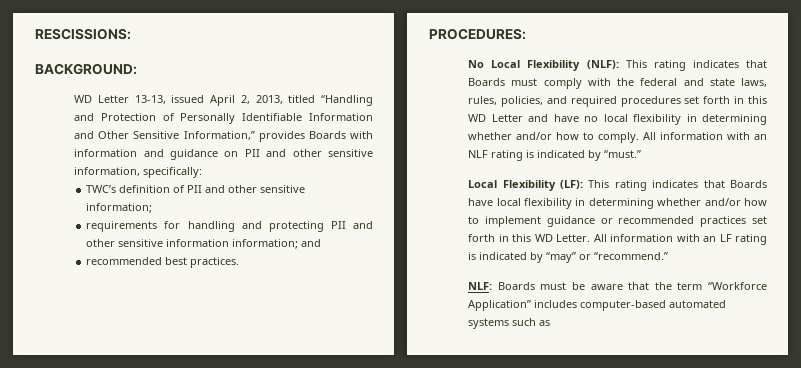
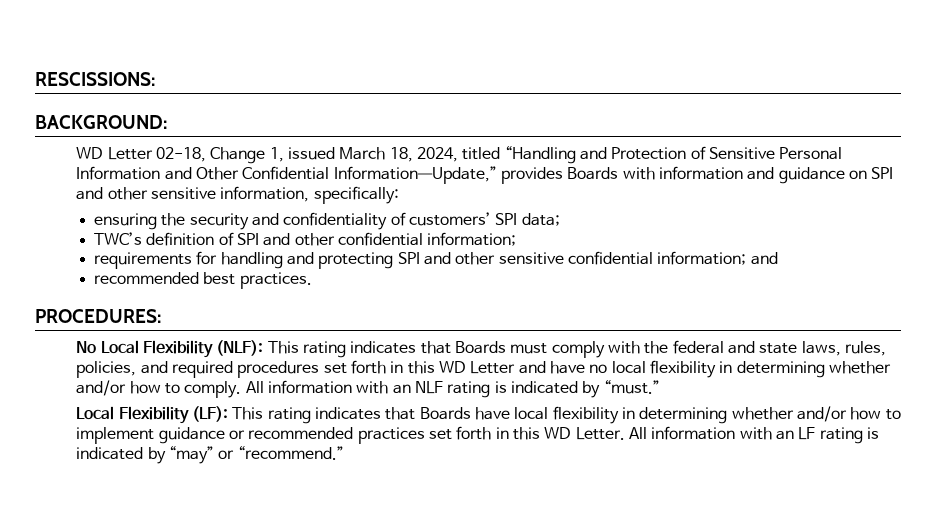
[134,95,283,106] 13-13, issued April 2, 2013, -> [156,147,458,164] 02-18, Change 1, issued March 18, 2024,
[180,113,303,124] Personally Identifiable -> [708,147,843,160] Sensitive Personal
[133,131,255,140] Sensitive Information,” -> [242,166,497,184] Confidential Information—Update,”
[244,149,260,157] PII -> [871,167,894,179] SPI
(203, 172) none -> [94,212,560,230] // ensuring the security and confidentiality of customers’ SPI data;
[187,185,306,193] PII and other sensitive -> [236,232,423,246] SPI and other confidential
[330,221,373,229] [86,239,230,247] PII and other sensitive information -> [397,251,653,265] SPI and other sensitive confidential
[468,282,768,290] [468,300,727,311] [468,318,551,329] // NLF: Boards must be aware that the term “Workforce Application” includes computer-based automated systems such as -> (344, 453) none

